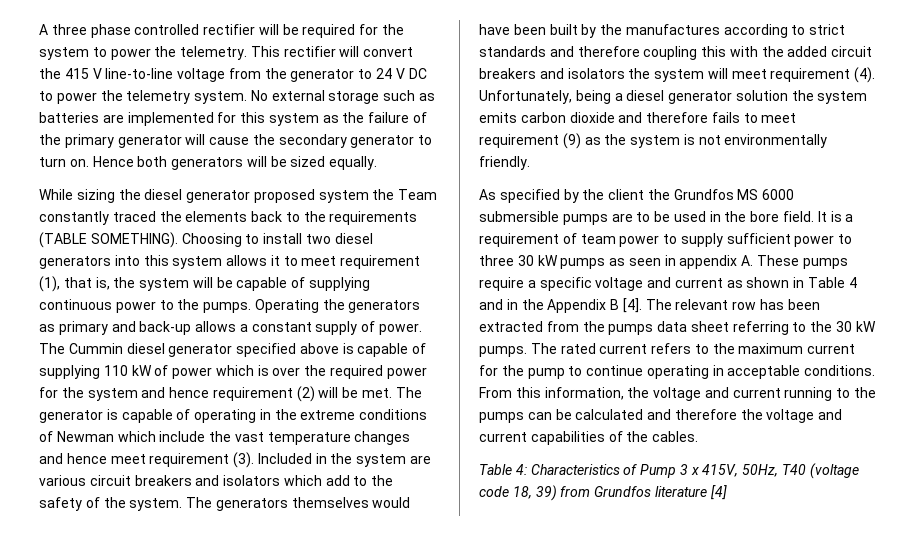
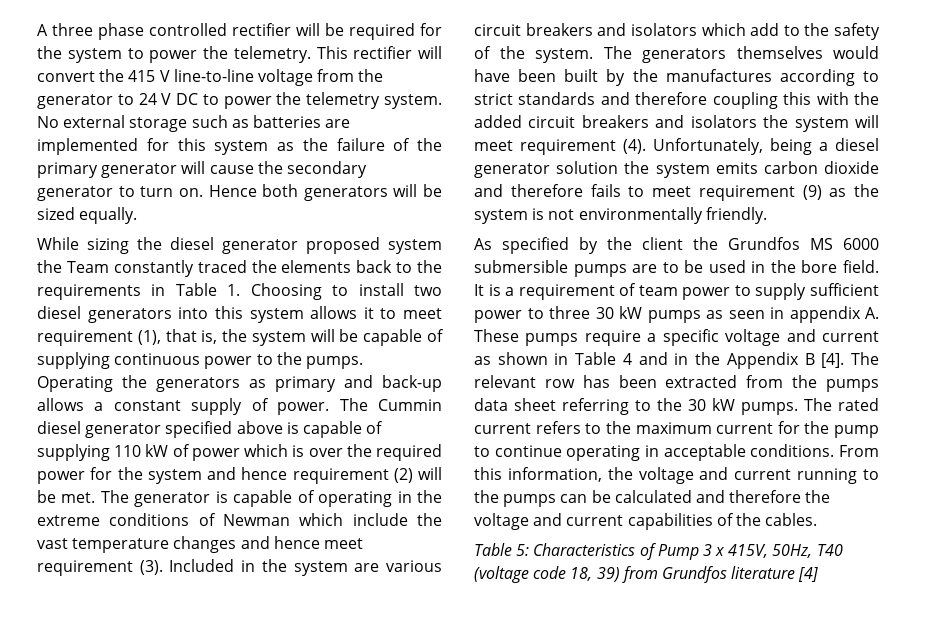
[39,232,178,248] (TABLE SOMETHING). -> [151,283,241,296] in Table 1.
[515,464,527,475] 4: -> [516,544,530,556] 5:

